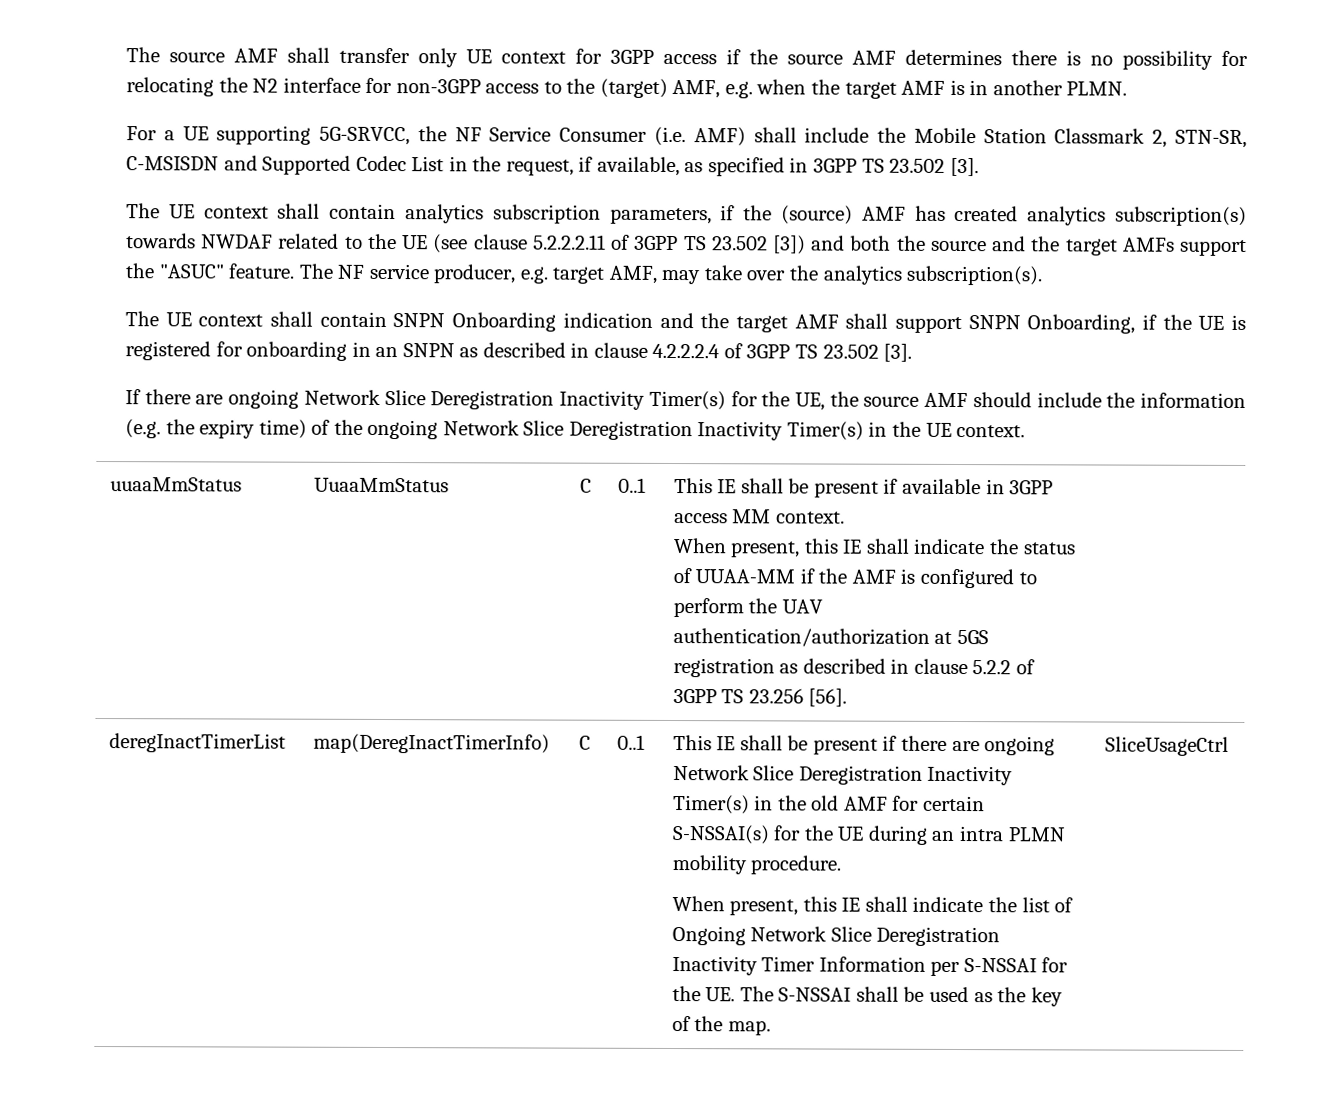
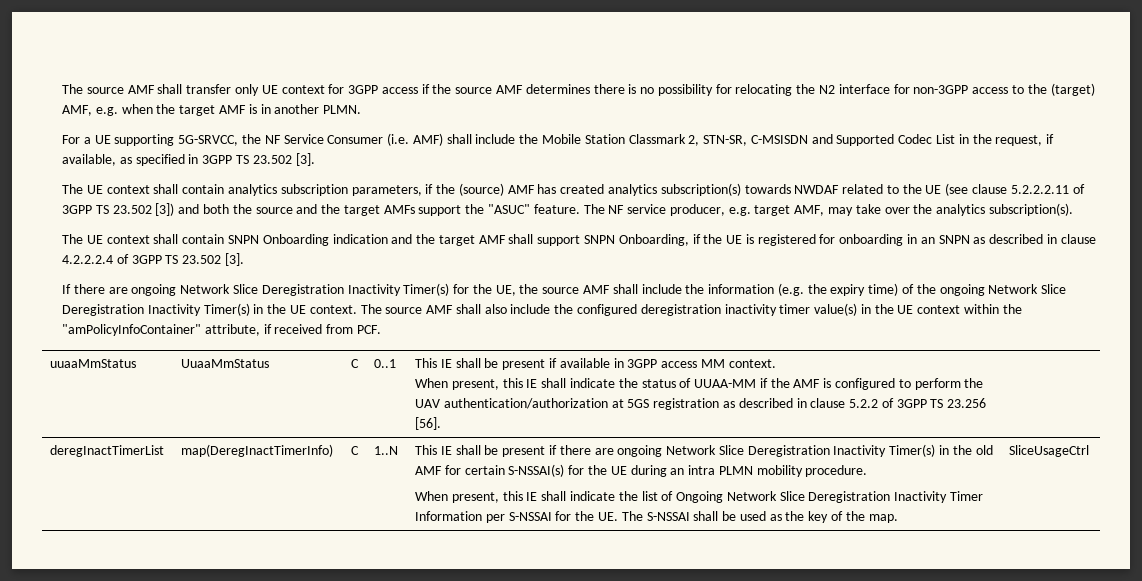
[972,392,1032,408] should -> [612,284,638,294] shall
(1026, 431) none -> [360,303,1022,316] [62,324,382,336] The source AMF shall also include the configured deregistration inactivity timer value(s) in the UE context within the "amPolicyInfoContainer" attribute, if received from PCF.
[616,734,645,750] 0..1 -> [374,446,399,455] 1..N

